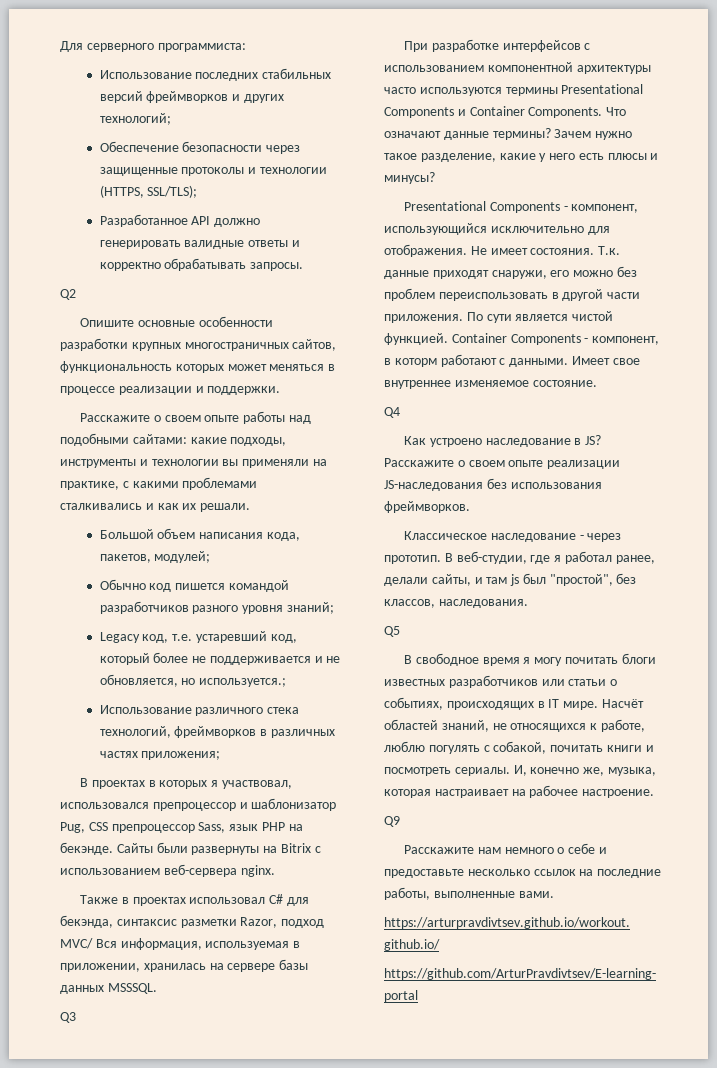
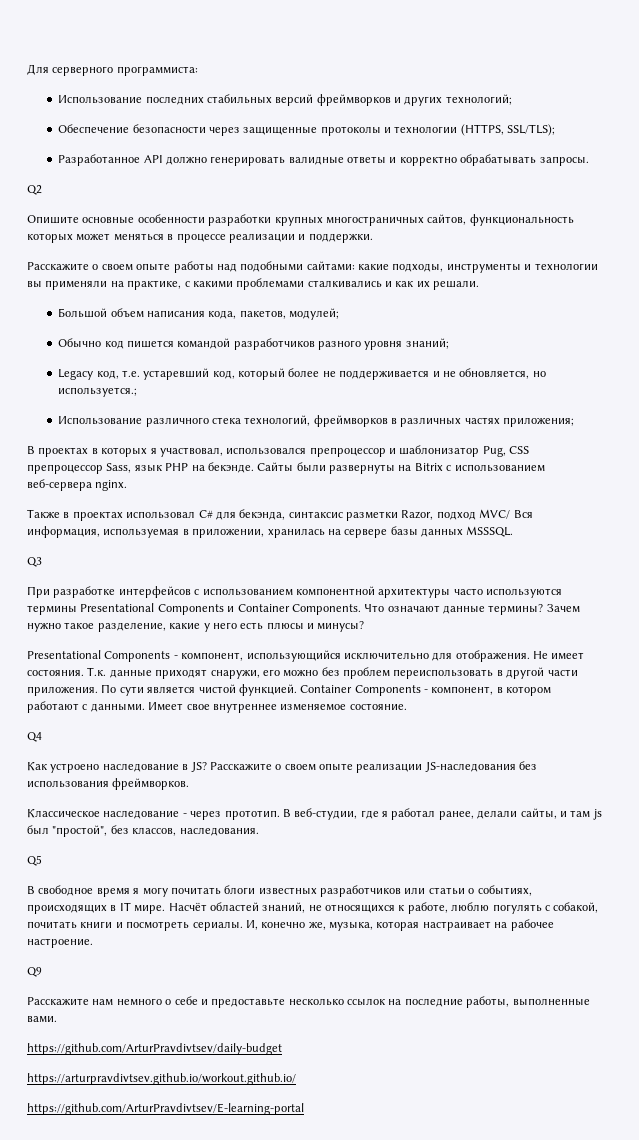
[394,358,437,367] которм -> [506,686,552,696] котором
(554, 894) none -> [27,1043,282,1055] // https://github.com/ArturPravdivtsev/daily-budget

